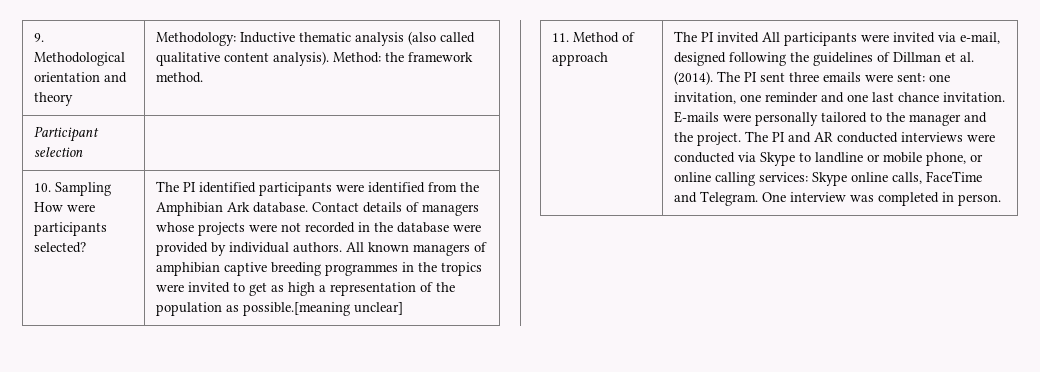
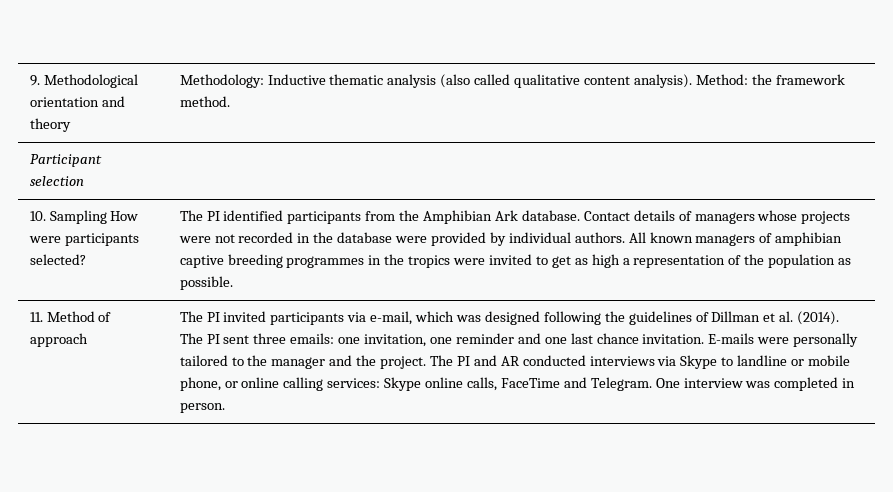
[336,182,426,193] were identified -> (362, 217) none
[243,302,404,316] possible.[meaning unclear] -> [179,276,233,290] possible.
[762,32,1001,46] All participants were invited via e-mail, -> [270,311,481,325] participants via e-mail, which was
[823,72,926,82] emails were sent: -> [290,333,335,344] emails:
[967,134,996,142] [674,152,736,163] were conducted -> (655, 361) none

